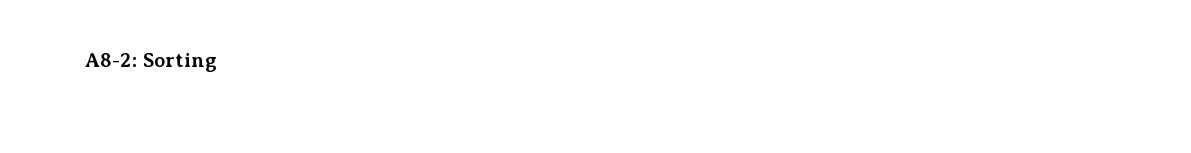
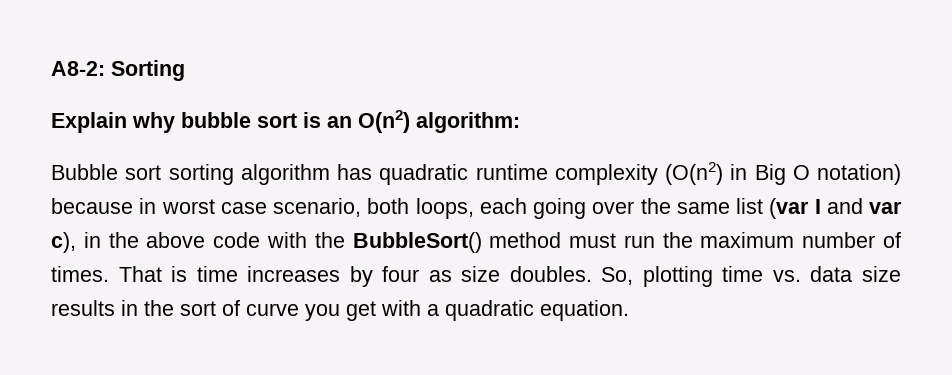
(217, 62) none -> [51,110,520,133] [51,162,901,185] [51,198,902,219] [51,232,902,253] [51,266,901,287] [51,300,629,321] // Explain why bubble sort is an O(n2) algorithm: // Bubble sort sorting algorithm has quadratic runtime complexity (O(n2) in Big O notation) because in worst case scenario, both loops, each going over the same list (var I and var c), in the above code with the BubbleSort() method must run the maximum number of times. That is time increases by four as size doubles. So, plotting time vs. data size results in the sort of curve you get with a quadratic equation.

